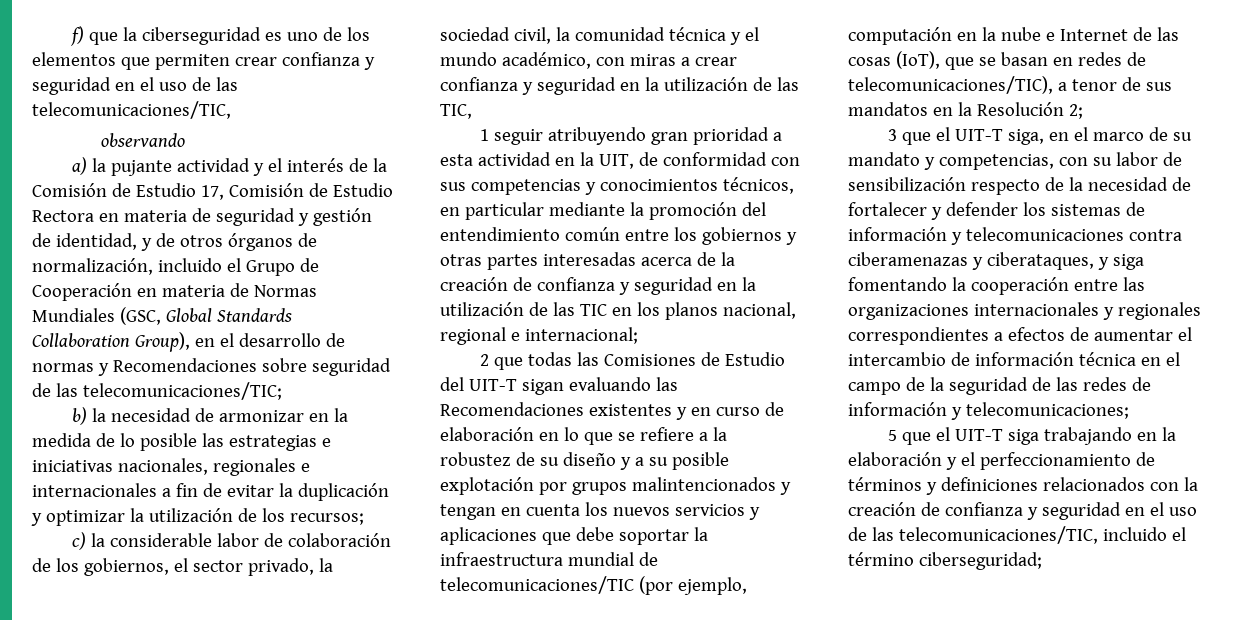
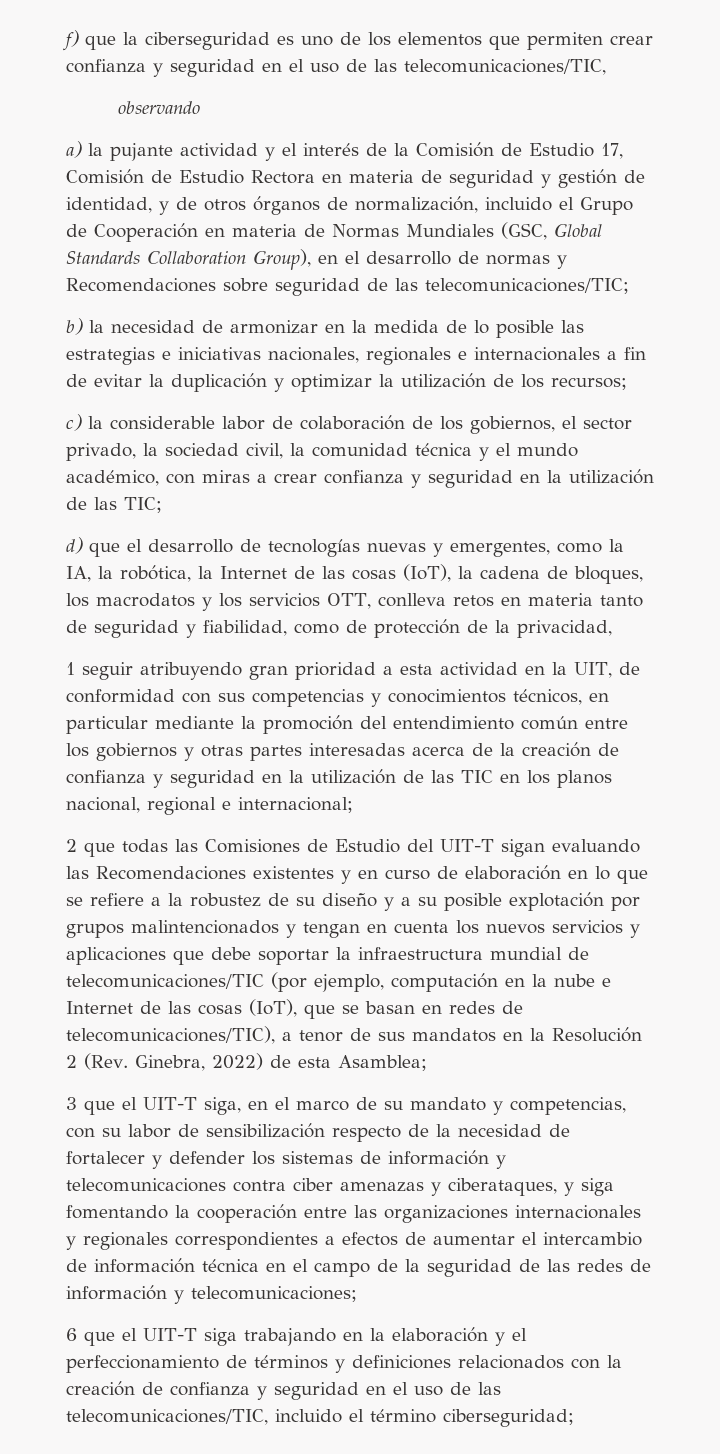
[440,104,472,119] TIC, -> [124,497,162,513] [66,537,624,557] [66,564,643,584] [66,593,643,611] [66,619,612,638] TIC; // d) que el desarrollo de tecnologías nuevas y emergentes, como la IA, la robótica, la Internet de las cosas (IoT), la cadena de bloques, los macrodatos y los servicios OTT, conlleva retos en materia tanto de seguridad y fiabilidad, como de protección de la privacidad,
[1068,104,1083,119] 2; -> [66,1053,427,1071] 2 (Rev. Ginebra, 2022) de esta Asamblea;
[848,252,968,266] ciberamenazas -> [293,1178,424,1192] ciber amenazas
[888,430,898,441] 5 -> [66,1328,77,1341] 6

